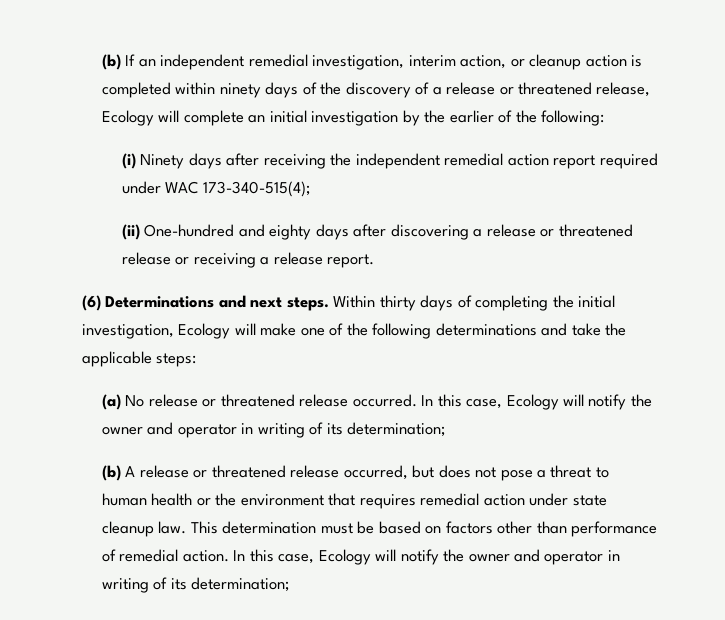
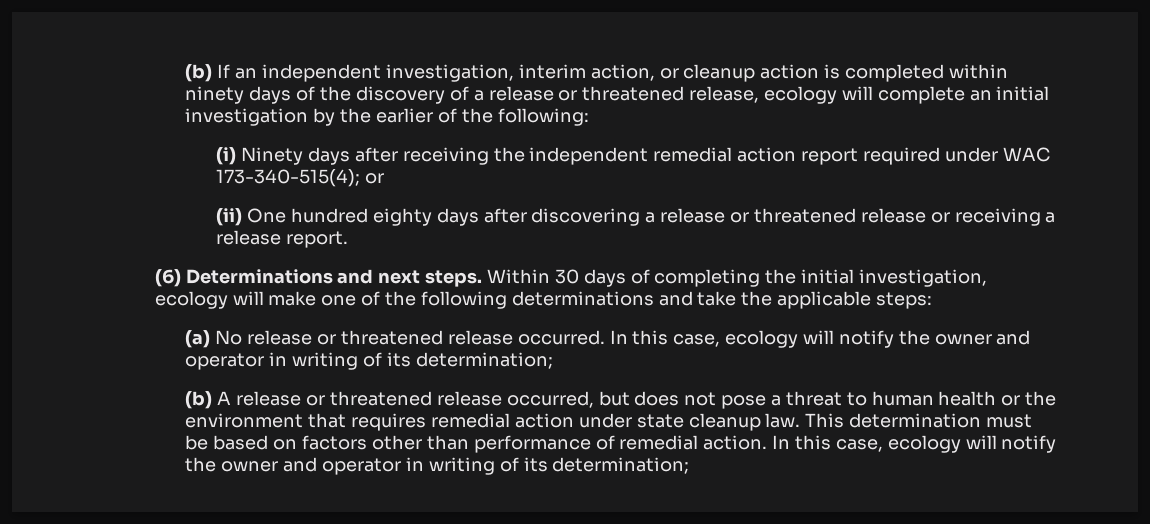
[248,54,308,67] remedial -> (382, 73) none
[101,110,154,126] Ecology -> [763,86,837,104] ecology
(310, 189) none -> [365,173,385,184] or
[144,224,265,237] One-hundred and -> [247,208,369,223] One hundred
[379,295,416,311] thirty -> [554,269,579,284] 30
[178,323,231,339] Ecology -> [154,291,228,309] ecology
[506,394,559,410] Ecology -> [725,330,799,348] ecology
[318,549,371,565] Ecology -> [887,435,961,453] ecology

